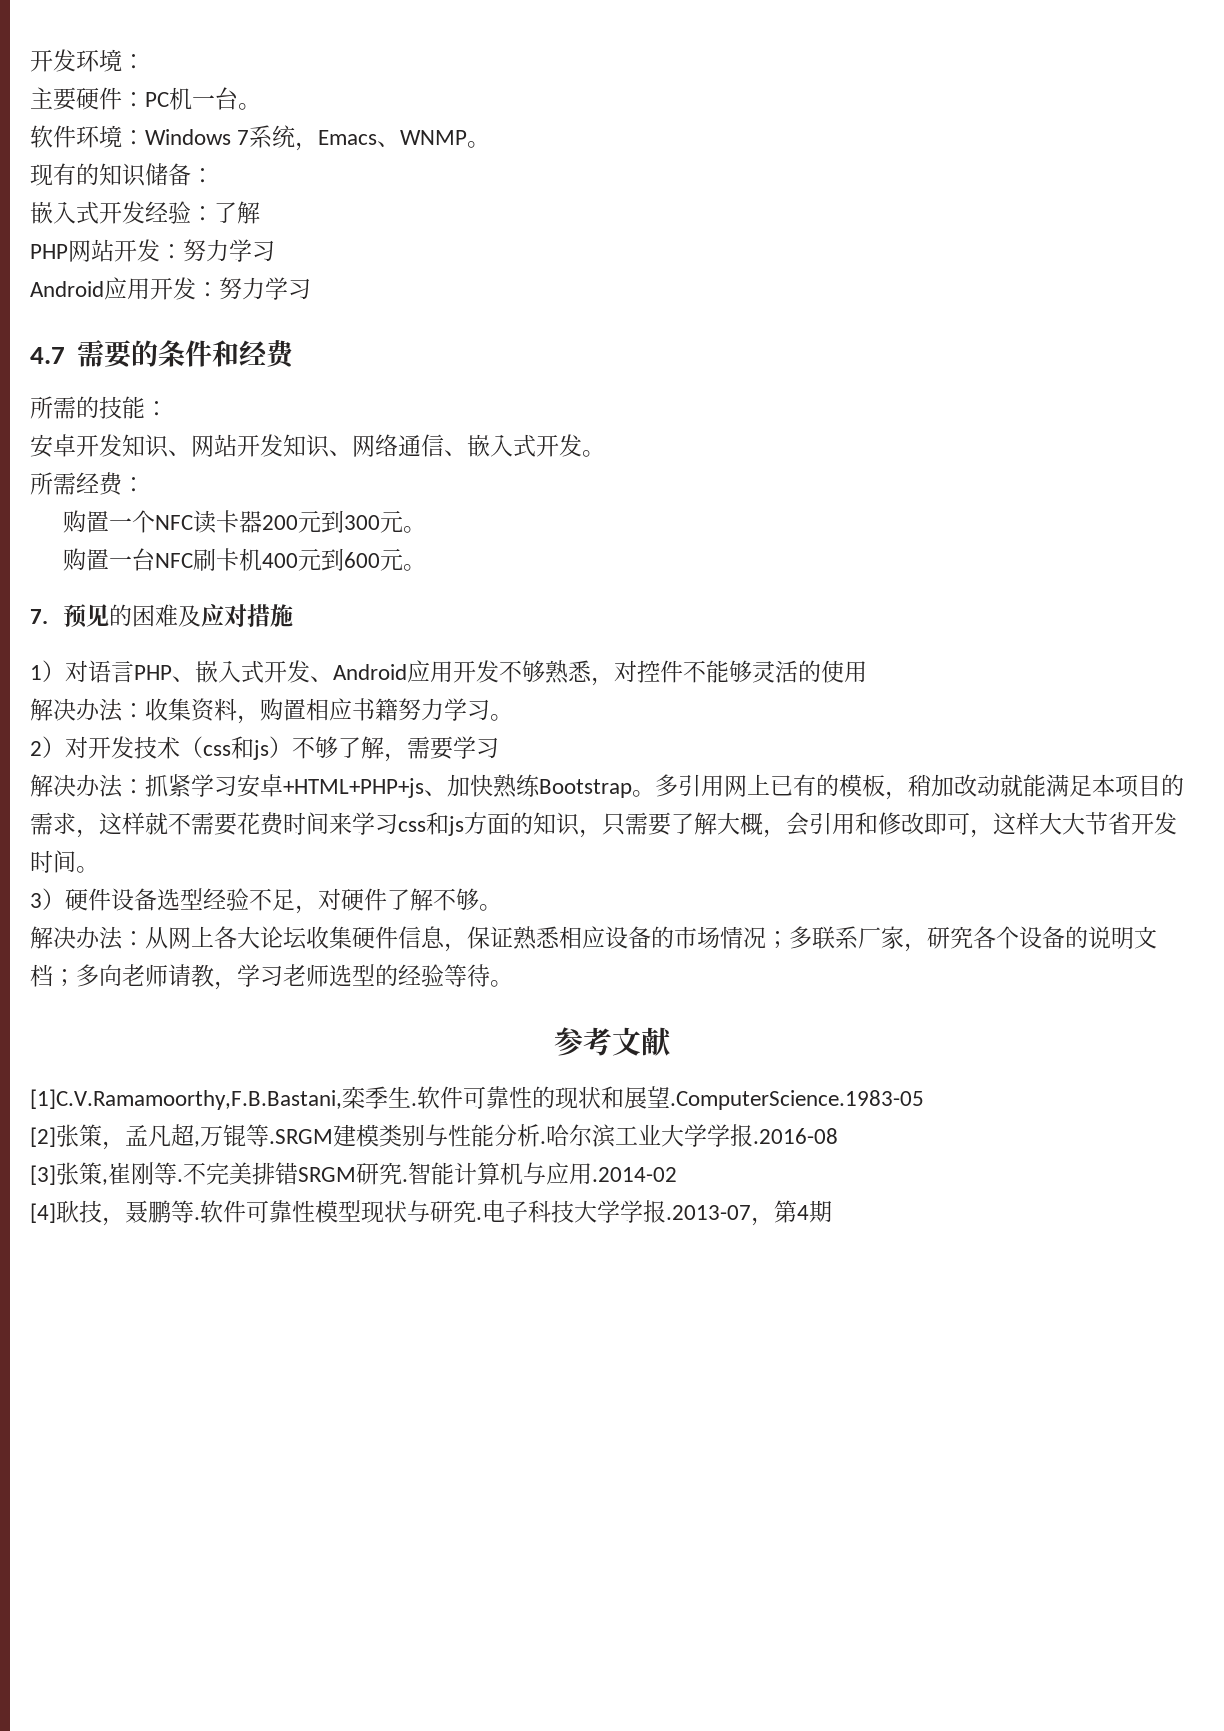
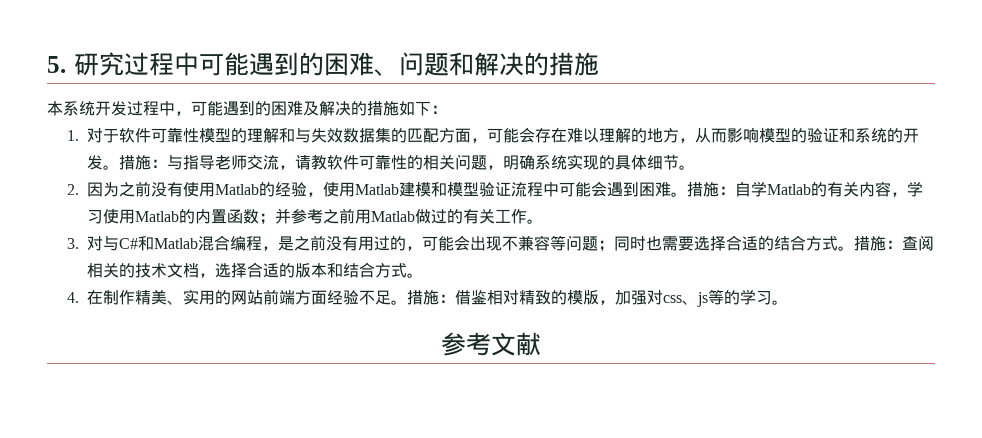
[30,49,145,72] [30,87,261,111] [30,125,491,151] [30,163,214,187] [30,201,260,224] [30,239,275,262] [30,277,311,300] [30,340,295,368] [30,396,168,419] [30,434,605,458] [30,472,145,496] [63,510,427,534] [63,548,427,571] [30,604,110,628] 开发环境： // 主要硬件：PC机一台。 // 软件环境：Windows 7系统，Emacs、WNMP。 // 现有的知识储备： // 嵌入式开发经验：了解 // PHP网站开发：努力学习 // Android应用开发：努力学习 // 4.7需要的条件和经费 // 所需的技能： // 安卓开发知识、网站开发知识、网络通信、嵌入式开发。 // 所需经费： // 购置一个NFC读卡器200元到300元。 // 购置一台NFC刷卡机400元到600元。 // 7.预见 -> [47,52,599,76] [47,101,255,116] 5.研究过程中可能遇到的困难、问题和解决的措施 // 本系统开发过程中，可能遇到
[201,604,294,627] [30,660,867,686] [30,698,513,724] [30,736,499,762] [30,774,1184,800] [30,812,1177,838] [30,850,99,873] [30,888,502,914] [30,926,1157,952] [30,964,513,990] [554,1027,672,1056] [30,1086,924,1110] [30,1124,838,1150] [30,1162,677,1185] [30,1200,832,1226] 应对措施 // 1）对语言PHP、嵌入式开发、Android应用开发不够熟悉，对控件不能够灵活的使用 // 解决办法：收集资料，购置相应书籍努力学习。 // 2）对开发技术（css和js）不够了解，需要学习 // 解决办法：抓紧学习安卓+HTML+PHP+js、加快熟练Bootstrap。多引用网上已有的模板，稍加改动就能满足本项目的需求，这样就不需要花费时间来学习css和js方面的知识，只需要了解大概，会引用和修改即可，这样大大节省开发时间。 // 3）硬件设备选型经验不足，对硬件了解不够。 // 解决办法：从网上各大论坛收集硬件信息，保证熟悉相应设备的市场情况；多联系厂家，研究各个设备的说明文档；多向老师请教，学习老师选型的经验等待。 // 参考文献 // [1]C.V.Ramamoorthy,F.B.Bastani,栾季生.软件可靠性的现状和展望.ComputerScience.1983-05 // [2]张策，孟凡超,万锟等.SRGM建模类别与性能分析.哈尔滨工业大学学报.2016-08 // [3]张策,崔刚等.不完美排错SRGM研究.智能计算机与应用.2014-02 // [4]耿技，聂鹏等.软件可靠性模型现状与研究.电子科技大学学报.2013-07，第4期 -> [319,101,447,116] [66,127,919,143] [86,154,695,170] [66,181,923,197] [86,208,543,225] [66,235,934,252] [86,262,423,278] [66,289,788,307] [441,332,541,356] 解决的措施如下： // 1.对于软件可靠性模型的理解和与失效数据集的匹配方面，可能会存在难以理解的地方，从而影响模型的验证和系统的开发。措施：与指导老师交流，请教软件可靠性的相关问题，明确系统实现的具体细节。 // 2.因为之前没有使用Matlab的经验，使用Matlab建模和模型验证流程中可能会遇到困难。措施：自学Matlab的有关内容，学习使用Matlab的内置函数；并参考之前用Matlab做过的有关工作。 // 3.对与C#和Matlab混合编程，是之前没有用过的，可能会出现不兼容等问题；同时也需要选择合适的结合方式。措施：查阅相关的技术文档，选择合适的版本和结合方式。 // 4.在制作精美、实用的网站前端方面经验不足。措施：借鉴相对精致的模版，加强对css、js等的学习。 // 参考文献

